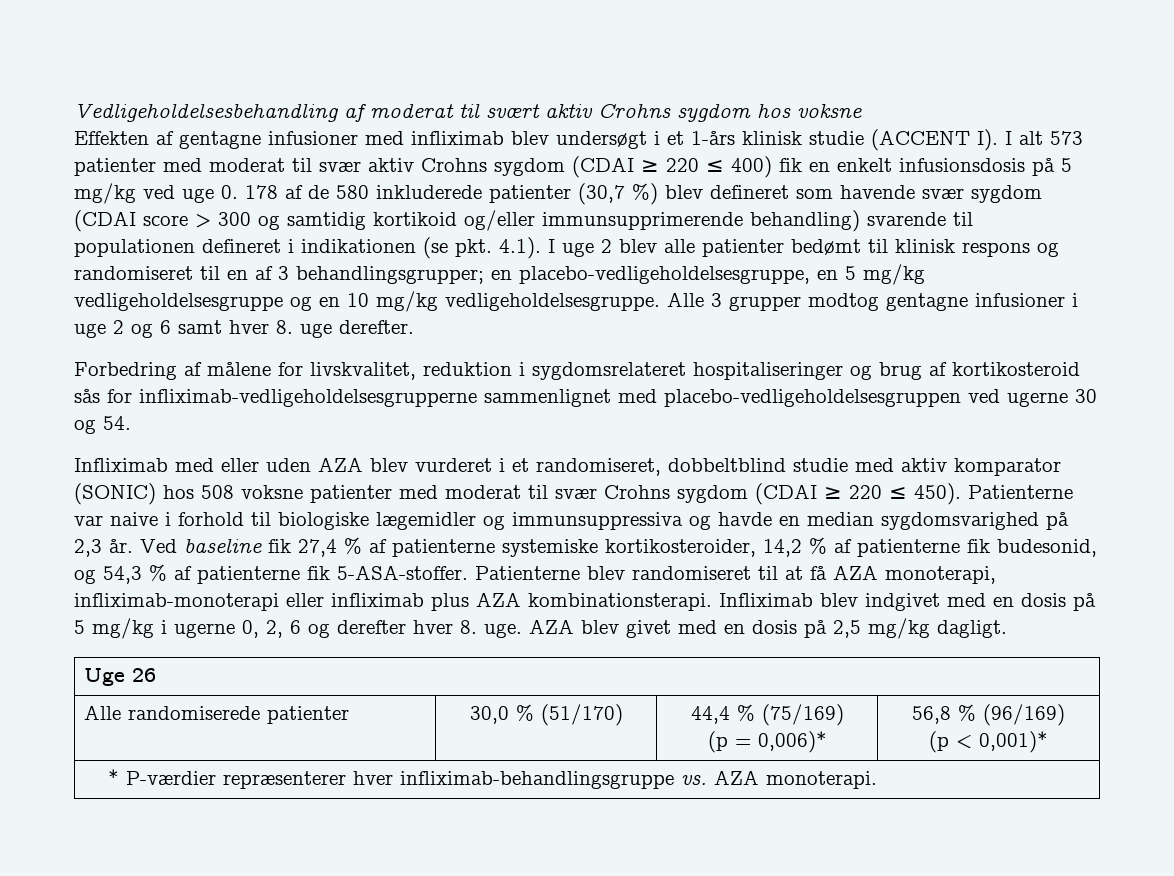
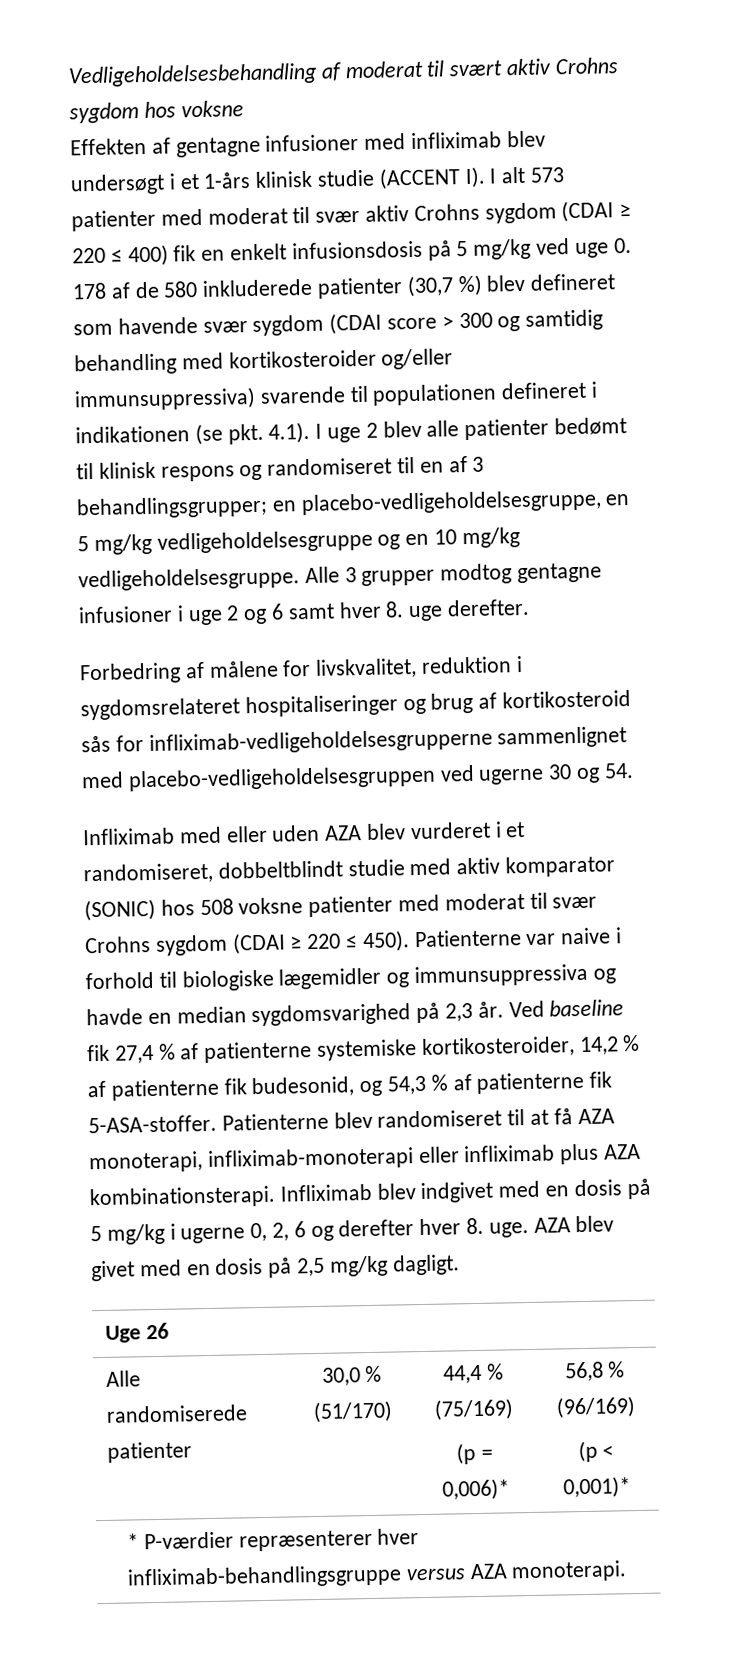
[373,210,860,232] kortikoid og/eller immunsupprimerende behandling) -> [74,348,454,376] [74,386,256,412] behandling med kortikosteroider og/eller immunsuppressiva)
[668,458,786,472] dobbeltblind -> [217,860,343,879] dobbeltblindt
[680,775,707,785] vs. -> [405,1568,466,1581] versus

